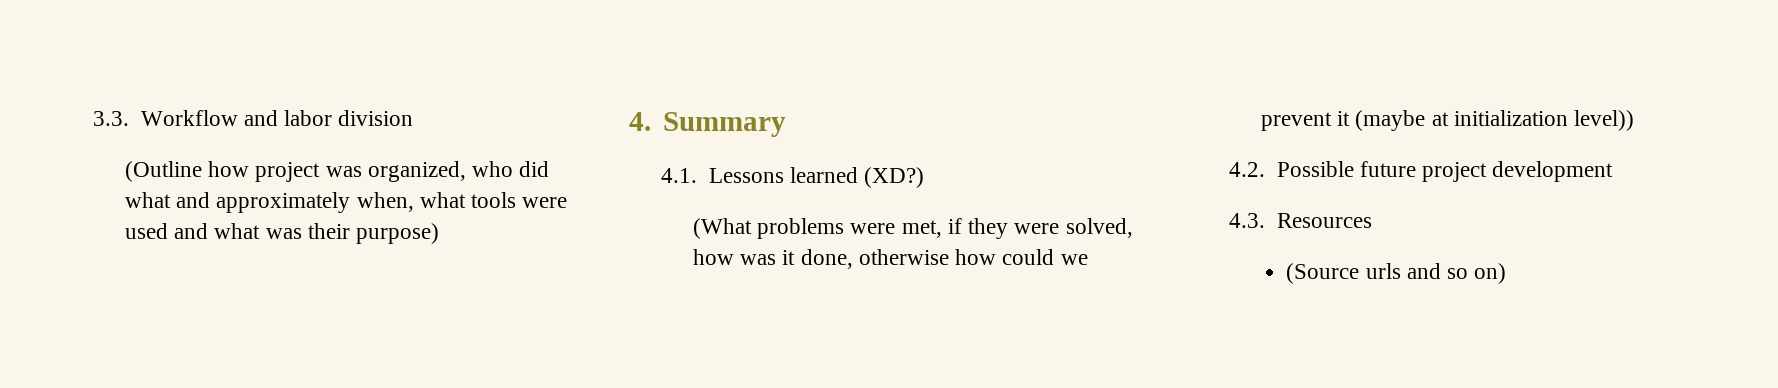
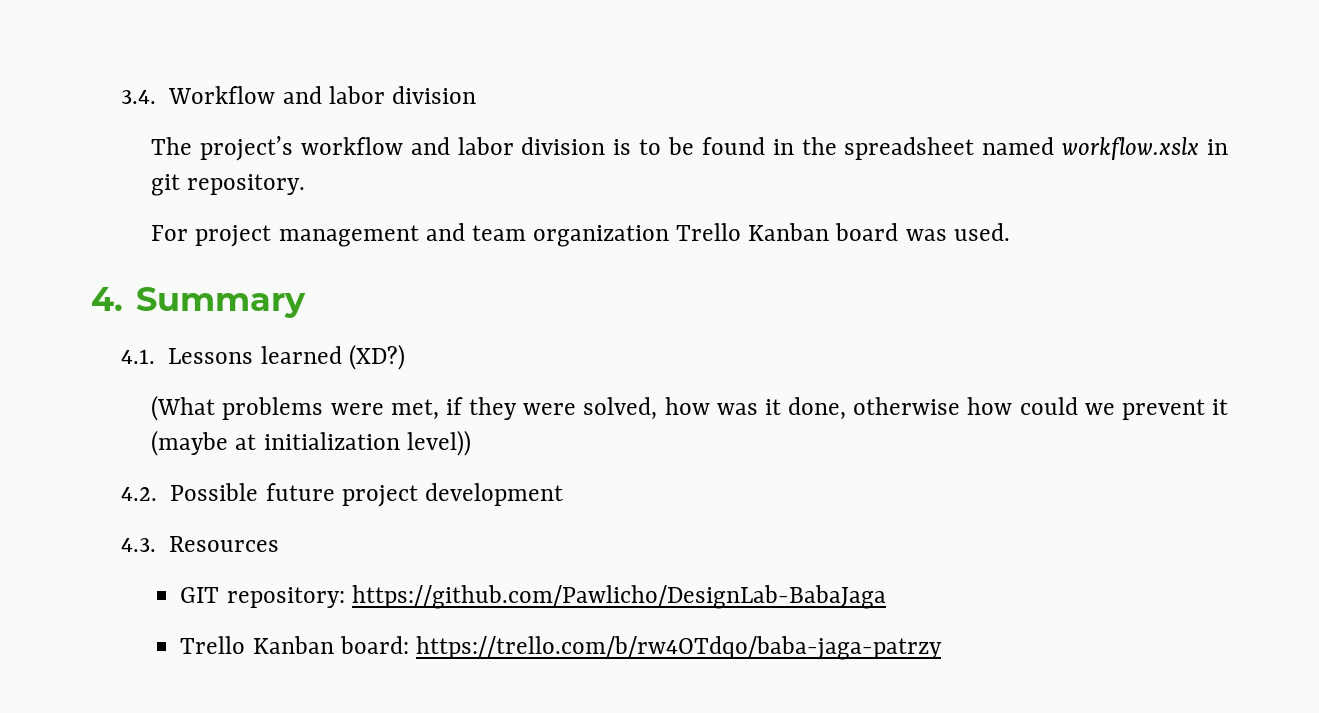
[93,111,130,126] 3.3. -> [121,90,157,104] 3.4.
[125,161,550,182] [125,192,568,213] [125,223,440,244] (Outline how project was organized, who did what and approximately when, what tools were used and what was their purpose) -> [151,136,1228,161] [151,174,306,196] [151,223,1010,247] The project’s workflow and labor division is to be found in the spreadsheet named workflow.xslx in git repository. // For project management and team organization Trello Kanban board was used.
[1286,263,1507,284] (Source urls and so on) -> [180,585,886,609] [180,636,942,660] GIT repository: https://github.com/Pawlicho/DesignLab-BabaJaga // Trello Kanban board: https://trello.com/b/rw4OTdqo/baba-jaga-patrzy

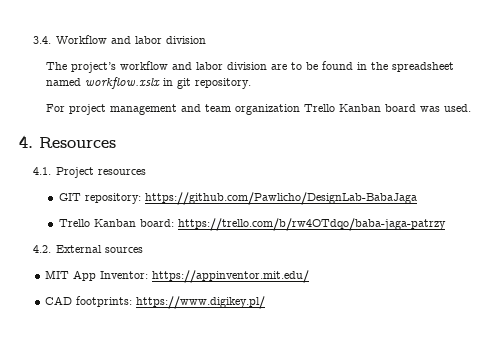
[613,139,632,155] is -> [271,64,288,70] are
[136,287,307,318] Summary -> [38,137,116,148] Resources
[168,344,405,370] [151,395,1228,421] [151,430,471,456] [121,483,563,507] [121,536,280,552] Lessons learned (XD?) // (What problems were met, if they were solved, how was it done, otherwise how could we prevent it (maybe at initialization level)) // 4.2. Possible future project development // 4.3. Resources -> [56,167,147,178] Project resources
(942, 648) none -> [32,245,144,253] [45,270,310,283] [45,296,266,309] // 4.2. External sources // MIT App Inventor: https://appinventor.mit.edu/ // CAD footprints: https://www.digikey.pl/

